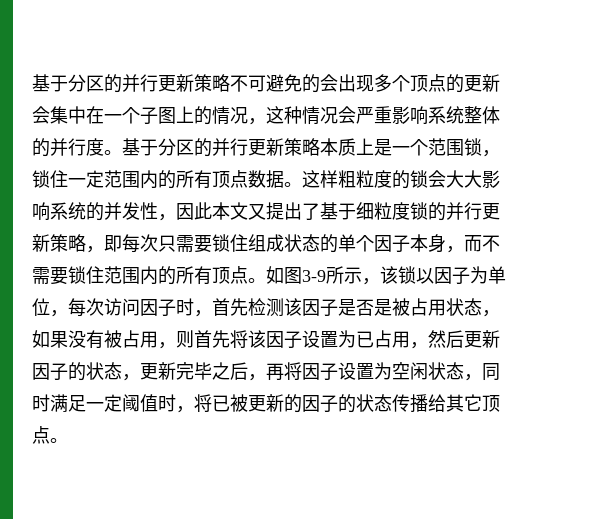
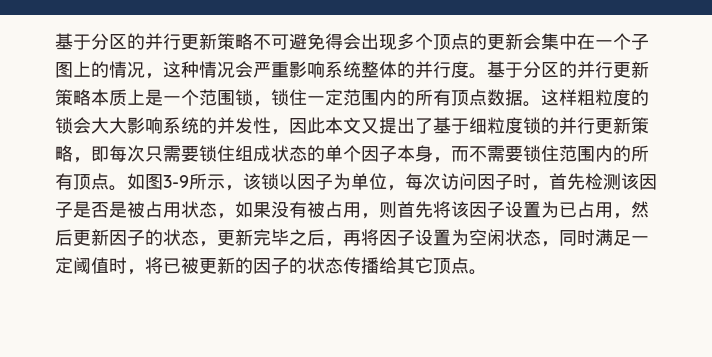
[302,74,320,93] 的 -> [325,33,343,50] 得

